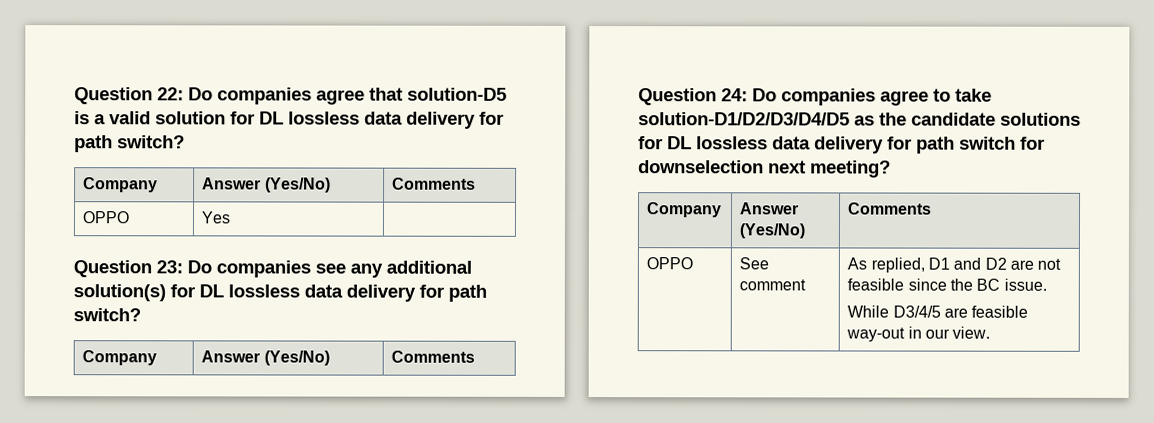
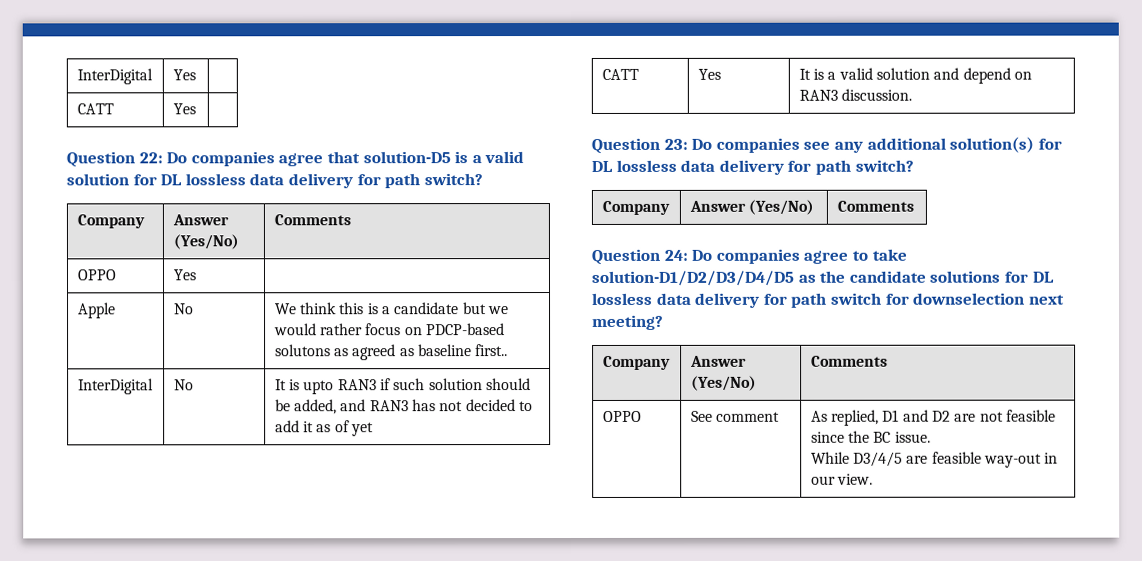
(74, 96) none -> [76,68,153,85] [172,69,196,81] [76,103,114,115] [172,103,196,115] InterDigital | Yes | // CATT | Yes | //
(231, 217) none -> [77,302,116,319] [173,303,194,315] [274,302,510,315] [273,323,506,336] [274,344,509,361] [77,378,154,395] [173,379,194,391] [274,378,532,395] [274,399,534,415] [274,420,375,437] [601,68,639,80] [697,68,721,80] [798,67,1033,84] [798,88,913,101] // Apple | No | We think this is a candidate but we would rather focus on PDCP-based solutons as agreed as baseline first.. // InterDigital | No | It is upto RAN3 if such solution should be added, and RAN3 has not decided to add it as of yet // CATT | Yes | It is a valid solution and depend on RAN3 discussion.

